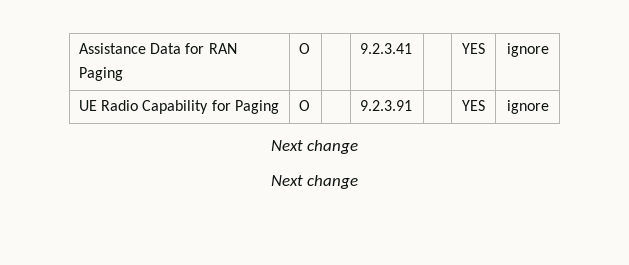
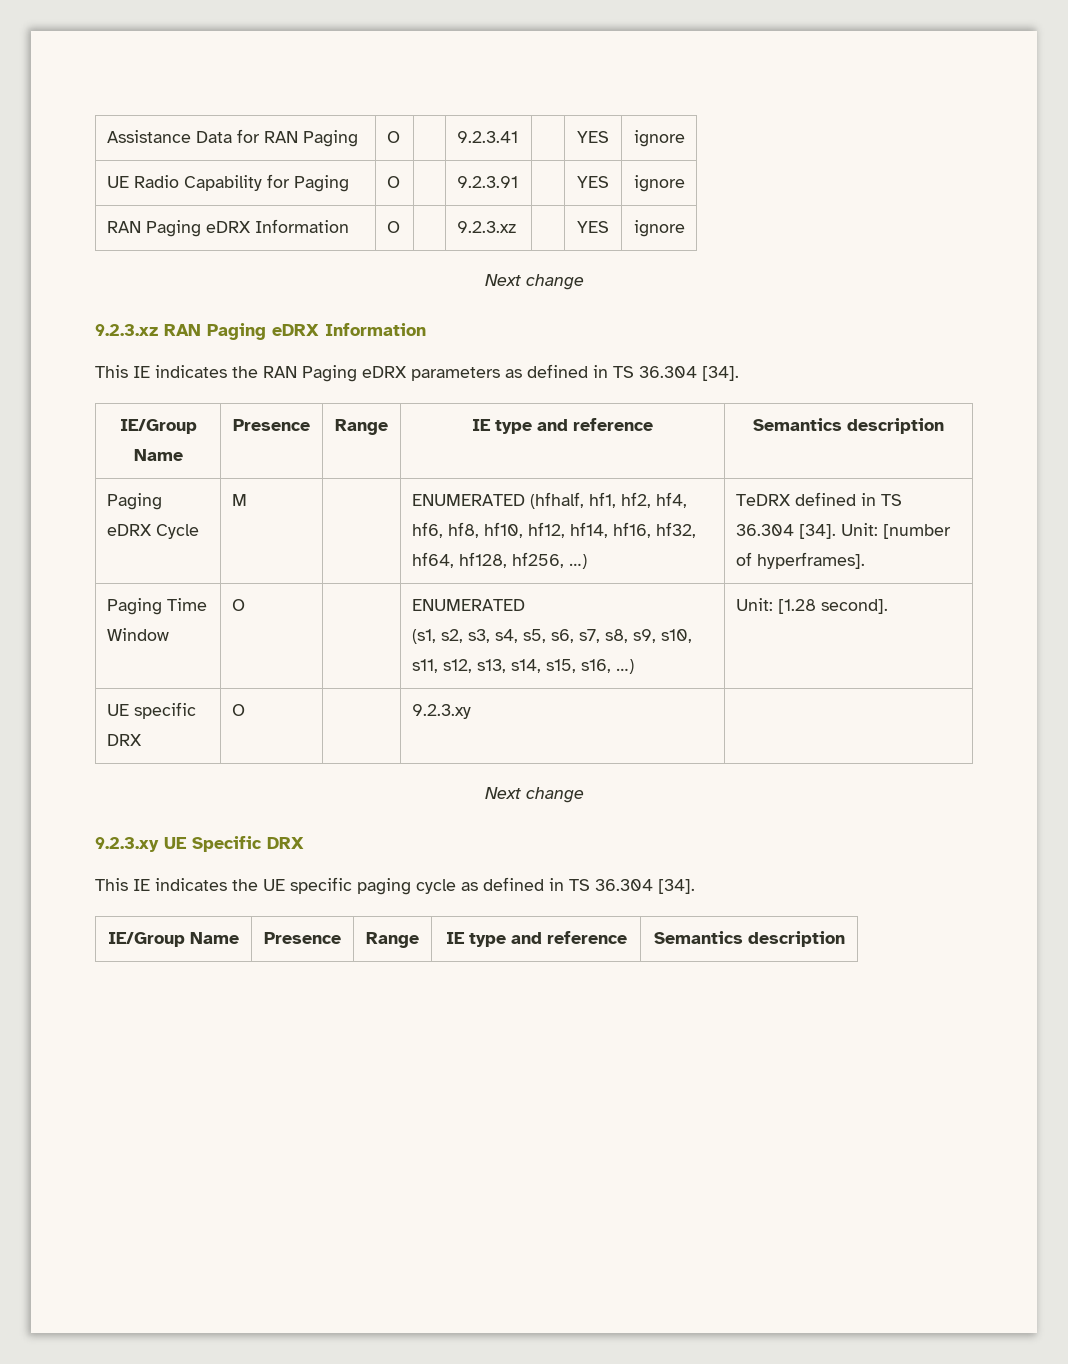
[270,140,359,154] [270,175,359,189] // Next change // Next change -> [106,219,349,237] [386,221,400,233] [456,221,516,233] [577,221,609,233] [633,220,685,237] [484,274,584,290] [95,323,426,340] [95,364,739,382] [119,419,197,434] [133,449,183,461] [233,419,310,431] [335,419,388,435] [471,418,653,434] [753,418,944,434] [106,493,162,510] [106,524,199,539] [231,494,247,506] [411,492,687,509] [411,522,696,538] [411,552,587,569] [735,492,902,506] [735,523,951,539] [735,552,865,569] [106,598,207,615] [106,628,169,641] [231,599,245,611] [411,599,525,611] [411,629,692,644] [411,659,634,674] [735,598,888,614] [106,702,196,719] [106,734,142,746] [231,704,245,716] [411,704,471,719] [484,787,584,803] [95,836,304,852] [95,877,695,895] [108,932,239,947] [264,932,341,944] [366,932,419,948] [445,931,627,947] [653,931,845,947] // RAN Paging eDRX Information | O | | 9.2.3.xz | | YES | ignore // Next change // 9.2.3.xz RAN Paging eDRX Information // This IE indicates the RAN Paging eDRX parameters as defined in TS 36.304 [34]. // IE/Group Name | Presence | Range | IE type and reference | Semantics description // Paging eDRX Cycle | M | | ENUMERATED (hfhalf, hf1, hf2, hf4, hf6, hf8, hf10, hf12, hf14, hf16, hf32, hf64, hf128, hf256, …) | TeDRX defined in TS 36.304 [34]. Unit: [number of hyperframes]. // Paging Time Window | O | | ENUMERATED // (s1, s2, s3, s4, s5, s6, s7, s8, s9, s10, s11, s12, s13, s14, s15, s16, …) | Unit: [1.28 second]. // UE specific DRX | O | | 9.2.3.xy | // Next change // 9.2.3.xy UE Specific DRX // This IE indicates the UE specific paging cycle as defined in TS 36.304 [34]. // IE/Group Name | Presence | Range | IE type and reference | Semantics description

